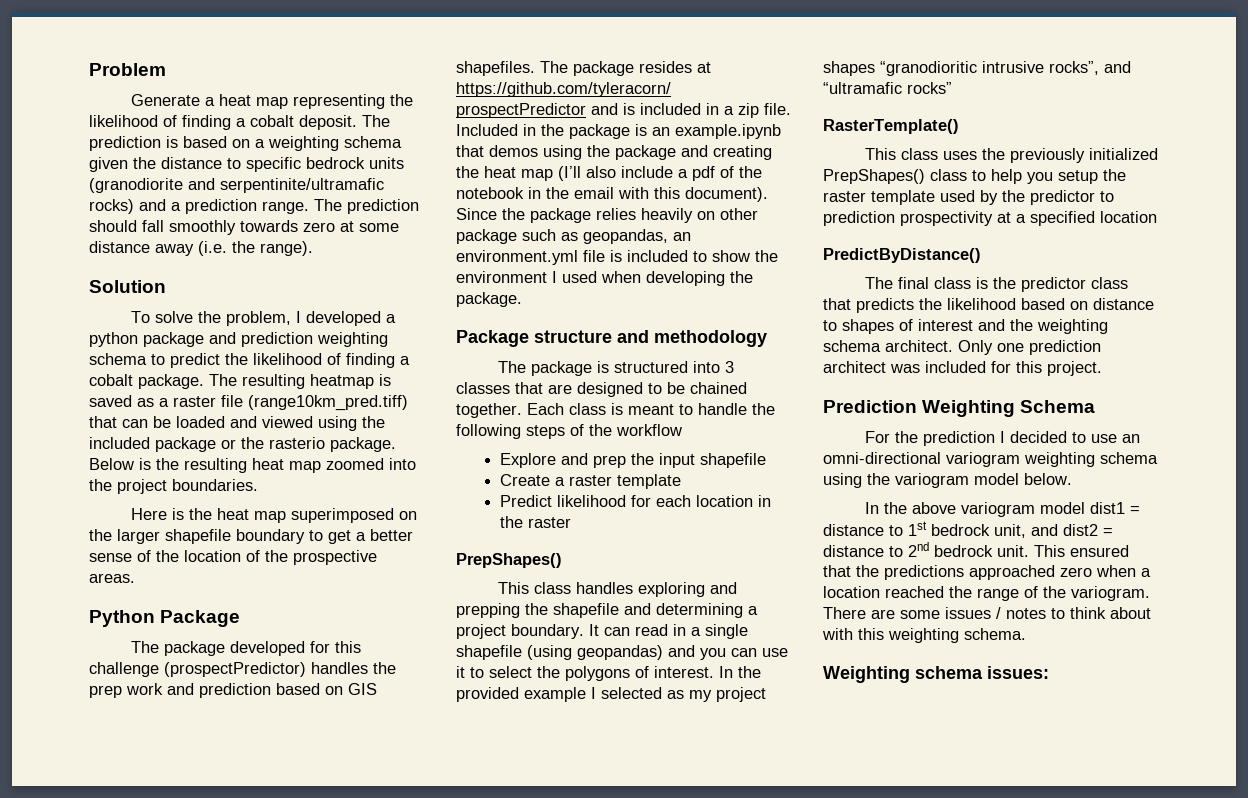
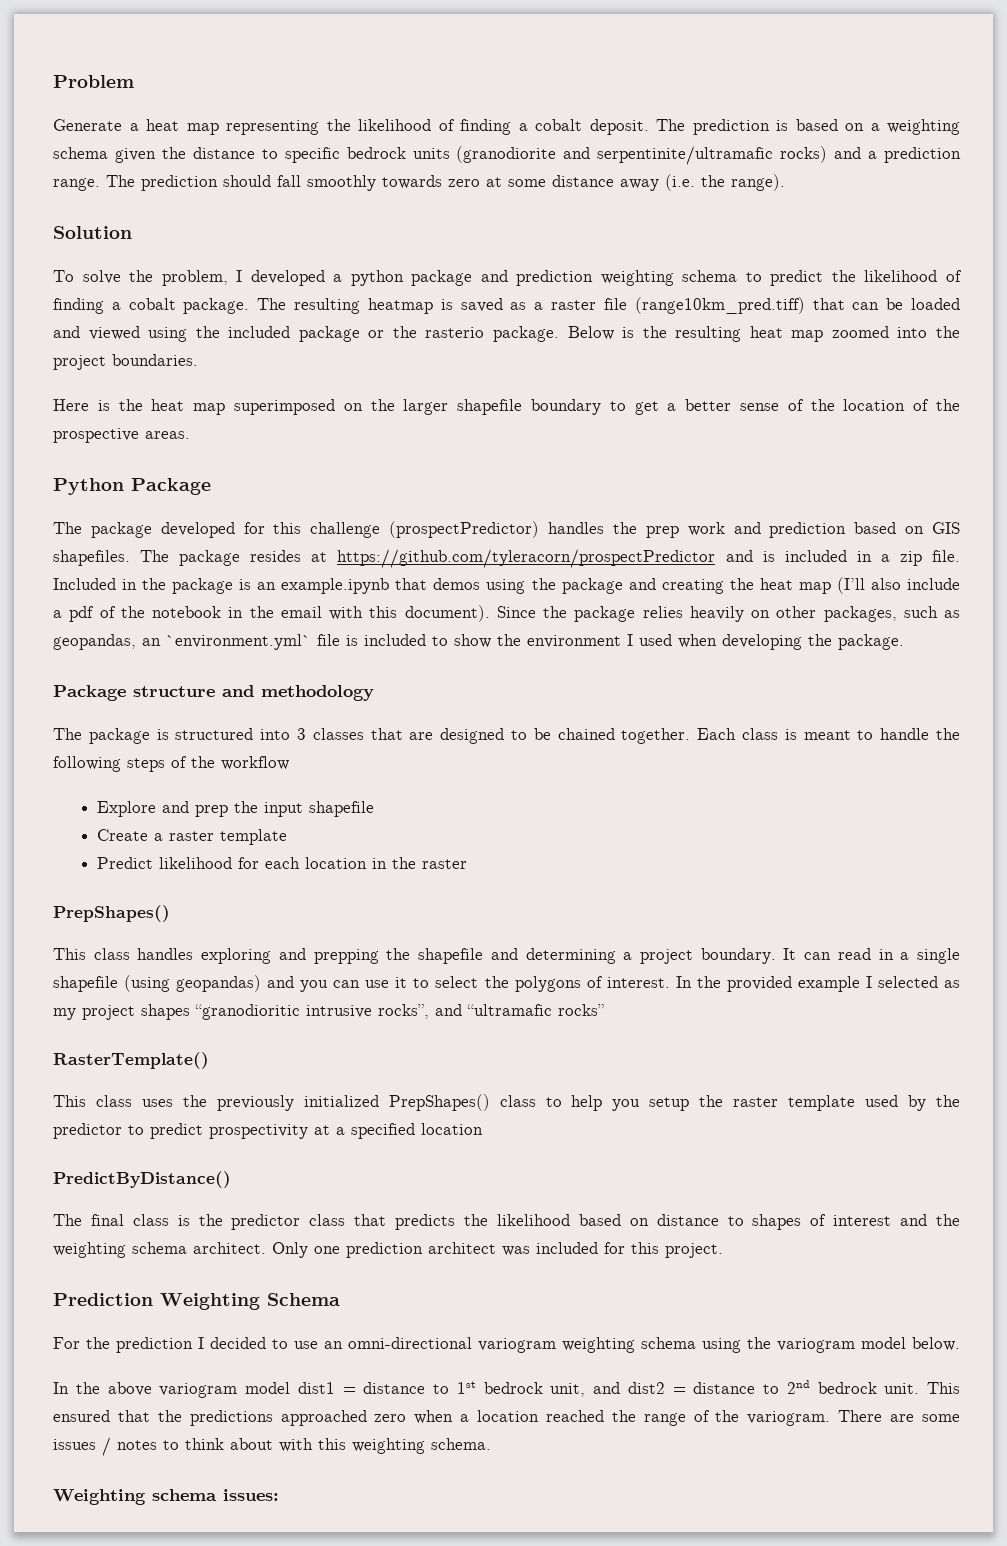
[456,229,517,244] package -> [823,606,897,622] packages,
[456,250,578,265] environment.yml -> [166,634,311,650] `environment.yml`
[823,211,895,226] prediction -> [150,1123,203,1139] predict

